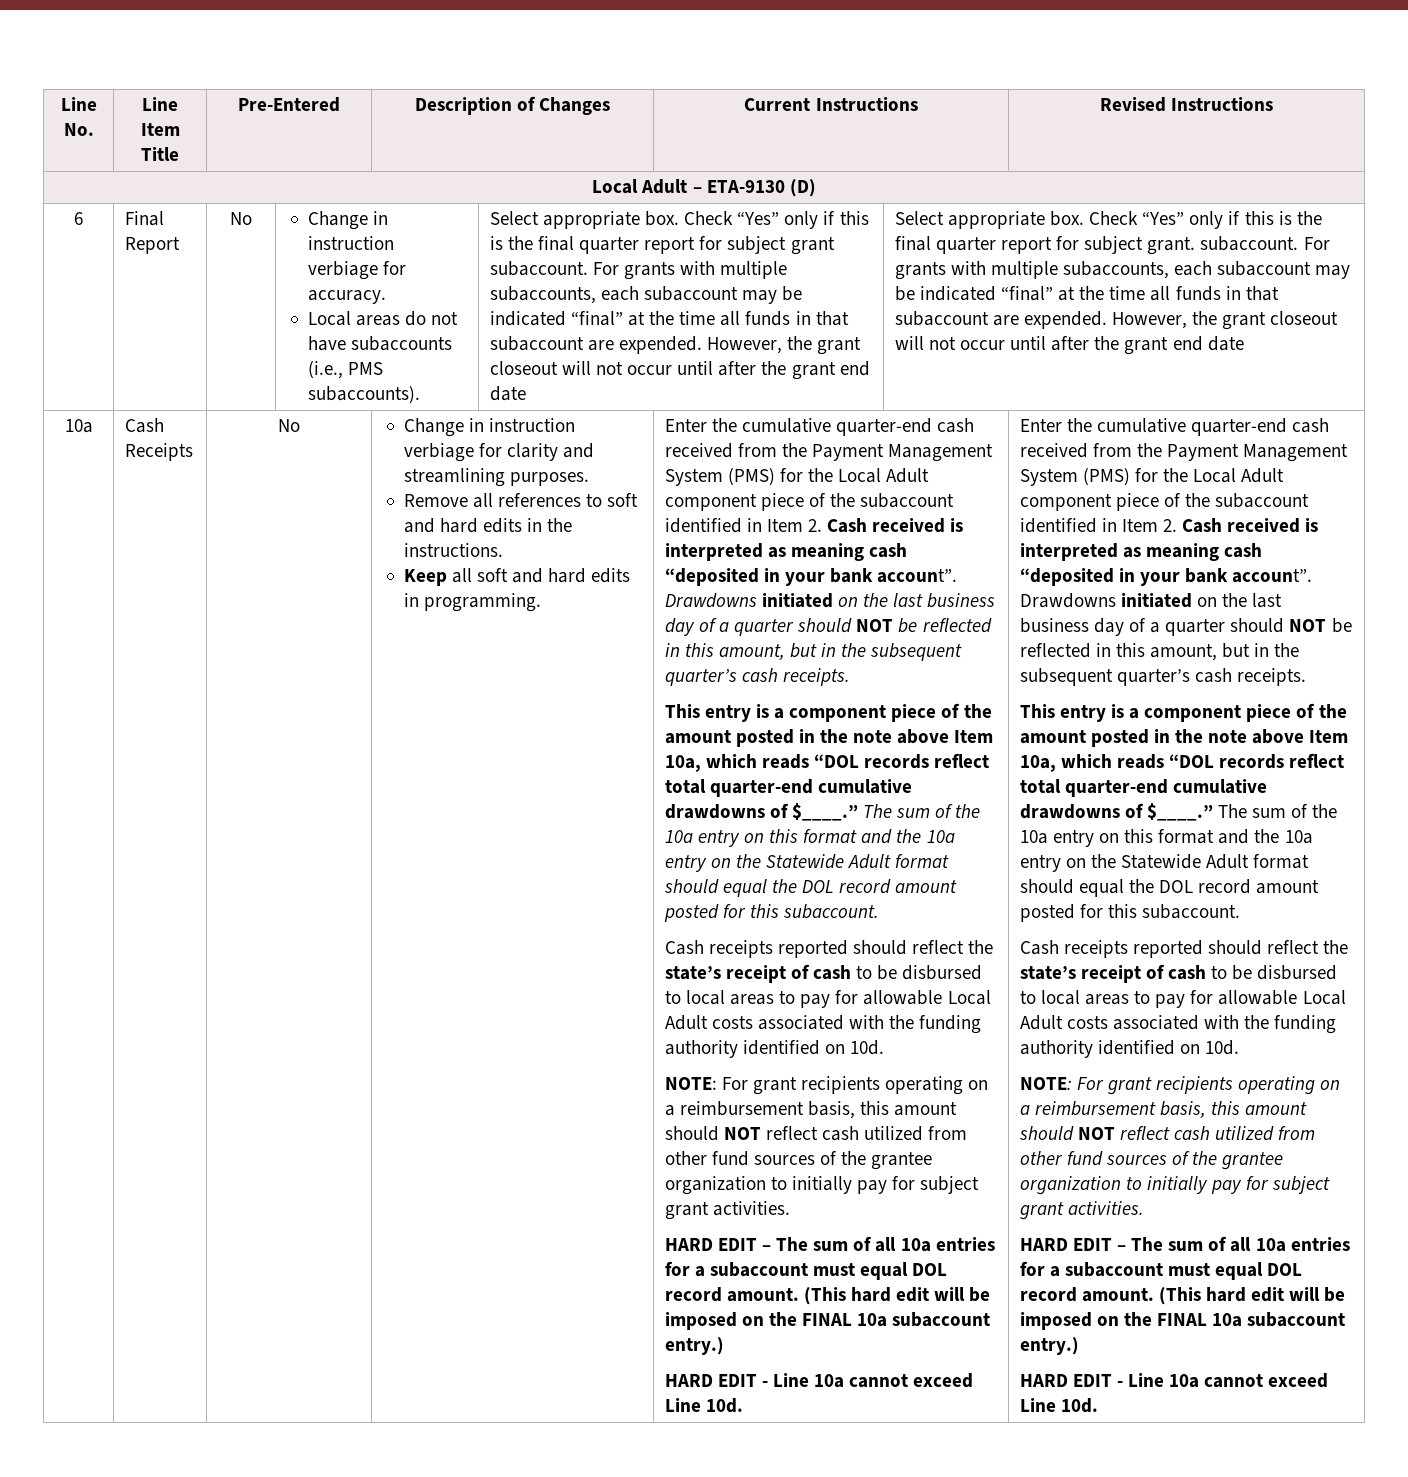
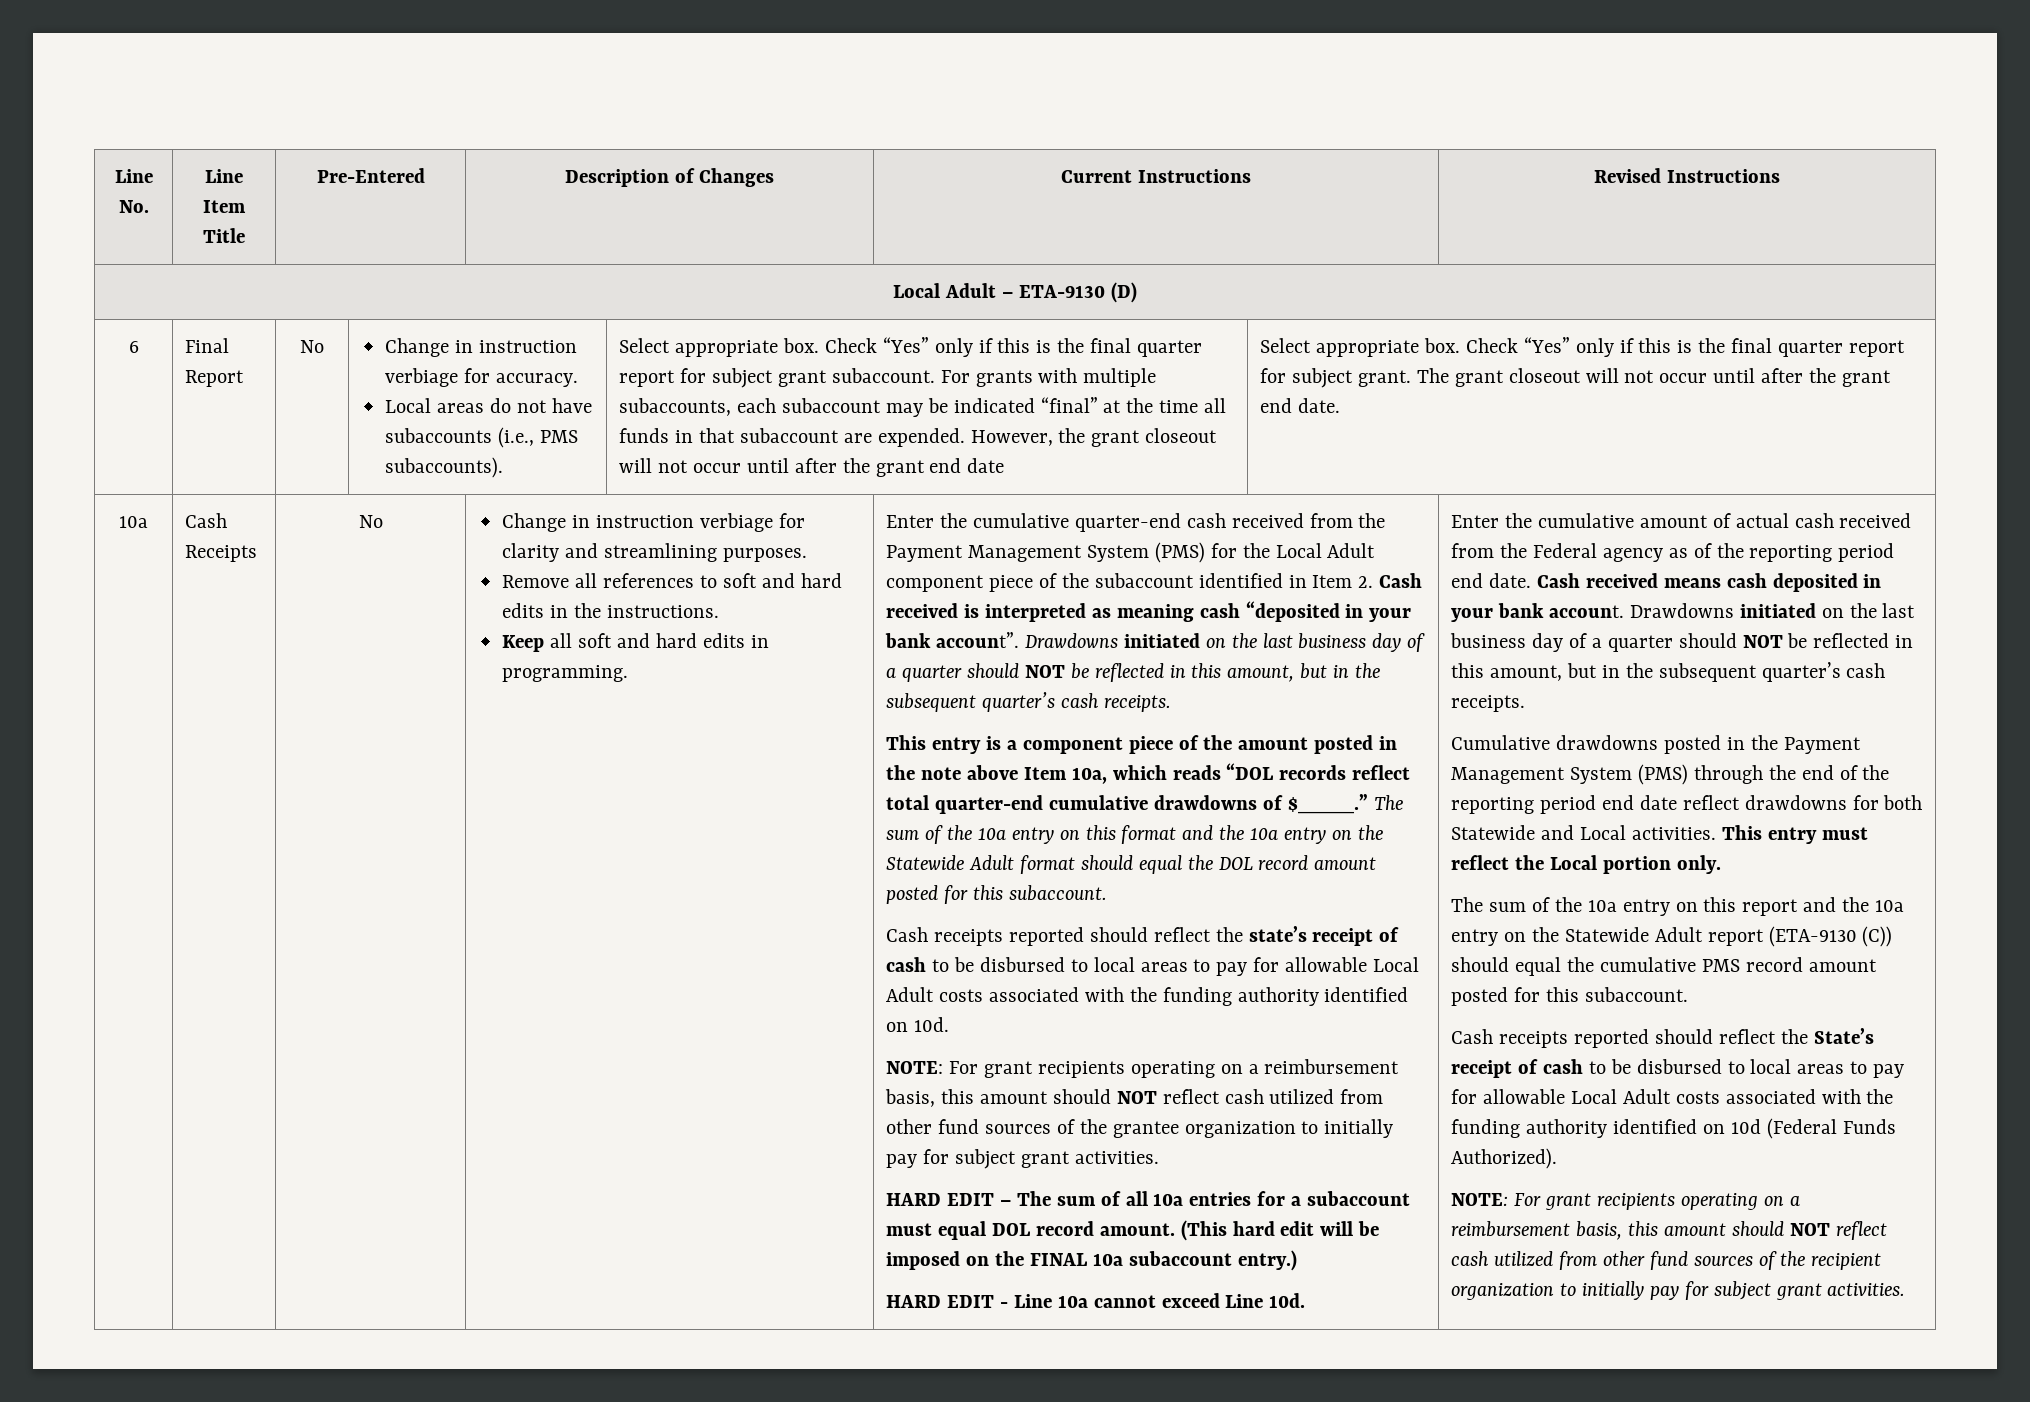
[1200,236,1330,251] [894,261,1351,280] [894,286,1279,301] [894,311,1218,329] subaccount. For grants with multiple subaccounts, each subaccount may be indicated “final” at the time all funds in that subaccount are expended. However, the -> [1416,368,1449,383] The
[1207,336,1244,351] date -> [1297,398,1340,413] date.
[1191,418,1330,436] [1019,443,1349,462] [1019,468,1285,486] [1019,493,1310,511] [1019,518,1319,533] [1019,543,1263,561] [1019,568,1313,586] quarter-end cash received from the Payment Management System (PMS) for the Local Adult component piece of the subaccount identified in Item 2. Cash received is interpreted as meaning cash “deposited in your bank account”. -> [1639,513,1912,528] [1450,543,1895,562] [1450,573,1882,592] [1450,603,1624,622] amount of actual cash received from the Federal agency as of the reporting period end date. Cash received means cash deposited in your bank account.
[1019,703,1347,722] [1019,729,1349,747] [1019,753,1345,772] [1019,779,1267,797] [1019,803,1338,821] [1019,829,1313,847] [1019,854,1310,872] [1019,879,1194,897] This entry is a component piece of the amount posted in the note above Item 10a, which reads “DOL records reflect total quarter-end cumulative drawdowns of $____.” The sum of the 10a entry on this format and the 10a entry on the Statewide Adult format should equal the DOL -> [1450,735,1861,754] [1450,764,1890,785] [1450,795,1923,814] [1450,825,1868,844] [1450,855,1721,874] [1450,897,1905,916] [1450,926,1893,947] [1450,957,1740,976] Cumulative drawdowns posted in the Payment Management System (PMS) through the end of the reporting period end date reflect drawdowns for both Statewide and Local activities. This entry must reflect the Local portion only. // The sum of the 10a entry on this report and the 10a entry on the Statewide Adult report (ETA-9130 (C)) should equal the cumulative PMS
[1019,966,1076,980] state’s -> [1813,1028,1874,1044] State’s
[1205,1040,1240,1055] 10d. -> [1730,1118,1896,1139] [1450,1148,1557,1169] 10d (Federal Funds Authorized).
[1222,1152,1284,1170] [1019,1176,1331,1195] [1019,1201,1144,1220] [1019,1236,1350,1252] [1019,1261,1303,1280] [1019,1287,1346,1305] [1019,1312,1346,1330] [1019,1337,1079,1355] [1019,1373,1329,1388] [1019,1398,1098,1413] grantee organization to initially pay for subject grant activities. // HARD EDIT – The sum of all 10a entries for a subaccount must equal DOL record amount. (This hard edit will be imposed on the FINAL 10a subaccount entry.) // HARD EDIT - Line 10a cannot exceed Line 10d. -> [1811,1253,1882,1270] [1450,1281,1906,1300] recipient organization to initially pay for subject grant activities.

